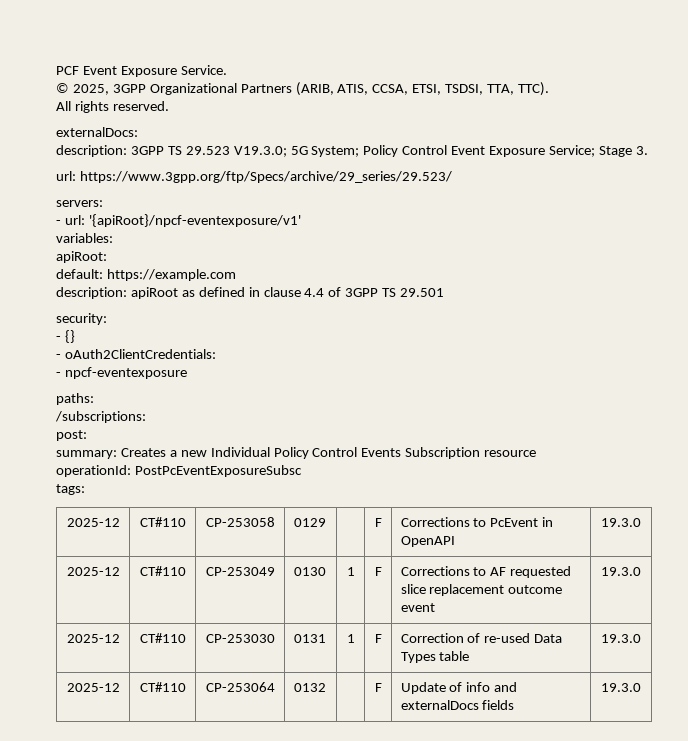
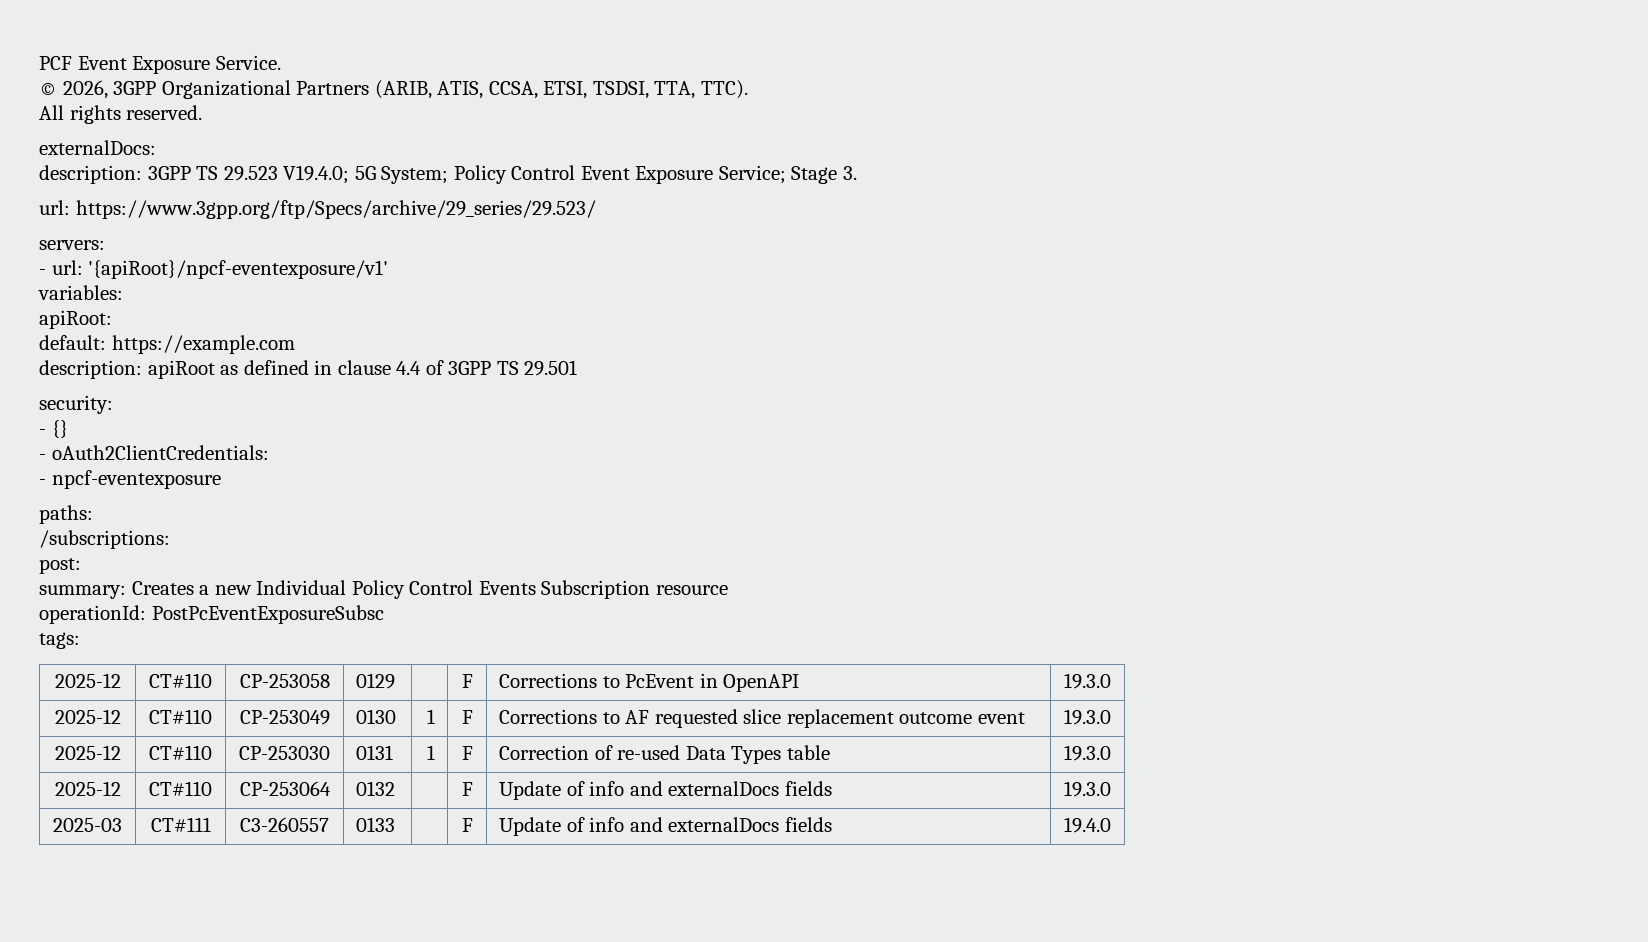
[72,84,109,95] 2025, -> [62,80,108,99] 2026,
[233,146,287,157] V19.3.0; -> [283,165,350,184] V19.4.0;
(641, 687) none -> [53,818,122,832] [150,817,211,832] [240,817,329,832] [356,817,396,832] [461,818,473,832] [499,817,832,836] [1064,817,1111,833] // 2025-03 | CT#111 | C3-260557 | 0133 | | F | Update of info and externalDocs fields | 19.4.0

